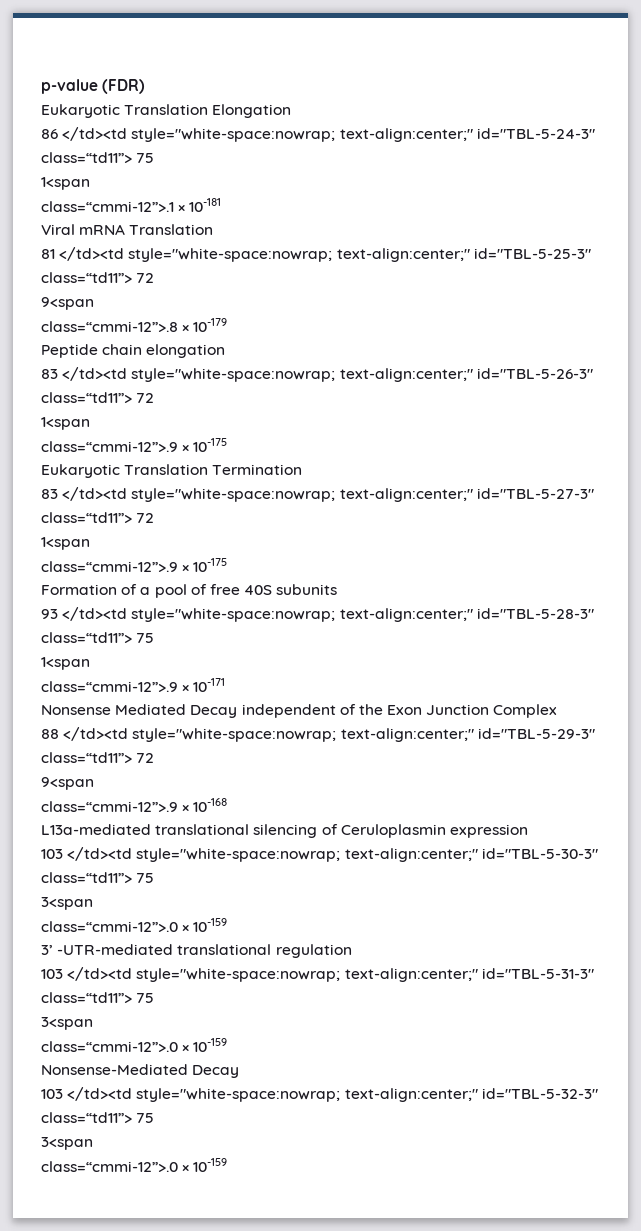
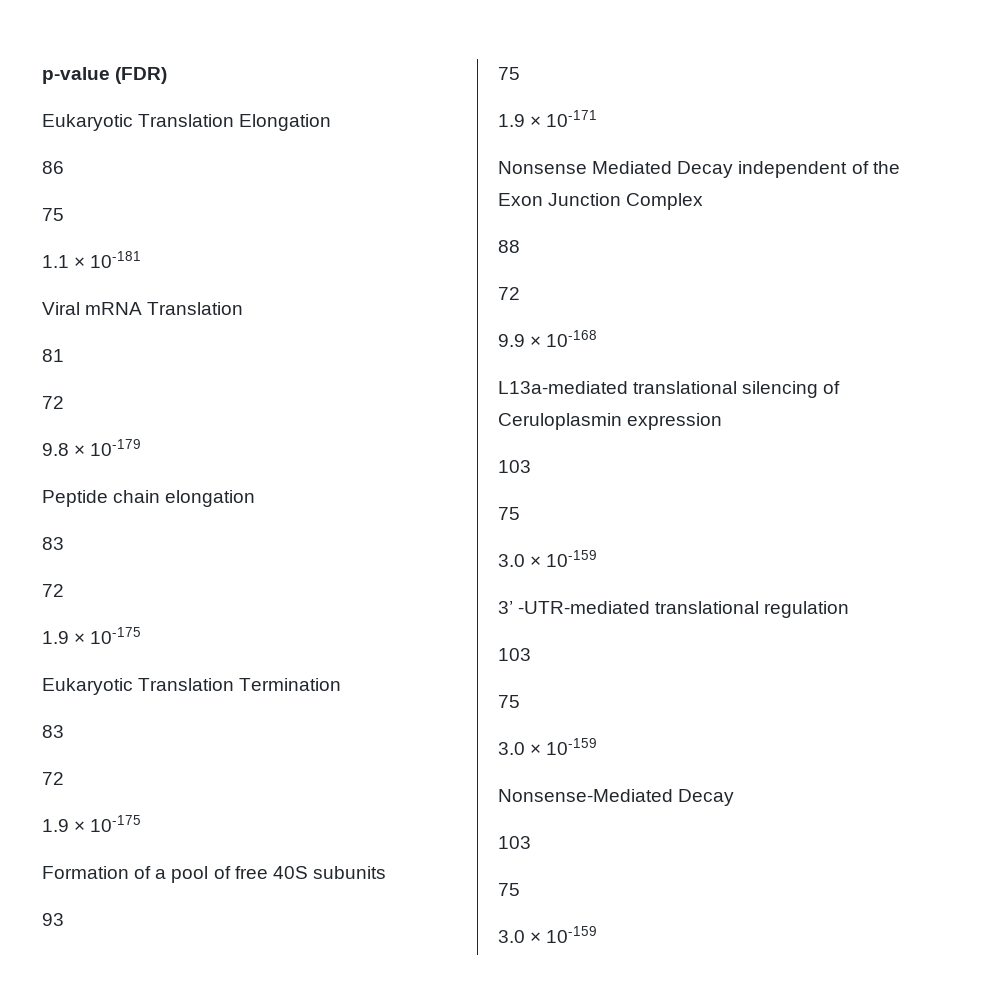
[62,127,595,142] [41,152,155,163] [41,177,90,190] [41,201,174,212] </td><td style="white-space:nowrap; text-align:center;" id="TBL-5-24-3" // class=“td11”> 75 // 1<span // class=“cmmi-12”>.1 -> [42,208,64,221] [42,255,69,268] // 75 // 1.1
[59,247,591,262] [41,272,155,283] [41,297,94,310] [41,321,178,332] </td><td style="white-space:nowrap; text-align:center;" id="TBL-5-25-3" // class=“td11”> 72 // 9<span // class=“cmmi-12”>.8 -> [42,396,64,409] [42,443,69,456] // 72 // 9.8
[62,367,593,382] [41,392,155,403] [41,417,90,430] [41,441,178,452] </td><td style="white-space:nowrap; text-align:center;" id="TBL-5-26-3" // class=“td11”> 72 // 1<span // class=“cmmi-12”>.9 -> [42,584,64,597] [42,631,69,644] // 72 // 1.9
[62,487,594,502] [41,512,155,523] [41,537,90,550] [41,561,178,572] </td><td style="white-space:nowrap; text-align:center;" id="TBL-5-27-3" // class=“td11”> 72 // 1<span // class=“cmmi-12”>.9 -> [42,772,64,785] [42,819,69,832] // 72 // 1.9
[62,607,594,622] [41,632,155,643] [41,657,90,670] [41,681,178,692] </td><td style="white-space:nowrap; text-align:center;" id="TBL-5-28-3" // class=“td11”> 75 // 1<span // class=“cmmi-12”>.9 -> [498,67,520,80] [498,114,525,127] // 75 // 1.9
[63,727,595,742] [41,752,155,763] [41,777,94,790] [41,801,178,812] </td><td style="white-space:nowrap; text-align:center;" id="TBL-5-29-3" // class=“td11”> 72 // 9<span // class=“cmmi-12”>.9 -> [498,287,520,300] [498,334,525,347] // 72 // 9.9
[67,847,598,862] [41,872,155,883] [41,897,93,910] [41,921,178,932] </td><td style="white-space:nowrap; text-align:center;" id="TBL-5-30-3" // class=“td11”> 75 // 3<span // class=“cmmi-12”>.0 -> [498,507,520,520] [498,554,525,567] // 75 // 3.0
[67,967,594,982] [41,992,155,1003] [41,1017,93,1030] [41,1041,178,1052] </td><td style="white-space:nowrap; text-align:center;" id="TBL-5-31-3" // class=“td11”> 75 // 3<span // class=“cmmi-12”>.0 -> [498,695,520,708] [498,742,525,755] // 75 // 3.0
[67,1087,598,1102] [41,1112,155,1123] [41,1137,93,1150] [41,1161,178,1172] </td><td style="white-space:nowrap; text-align:center;" id="TBL-5-32-3" // class=“td11”> 75 // 3<span // class=“cmmi-12”>.0 -> [498,883,520,896] [498,930,525,943] // 75 // 3.0

